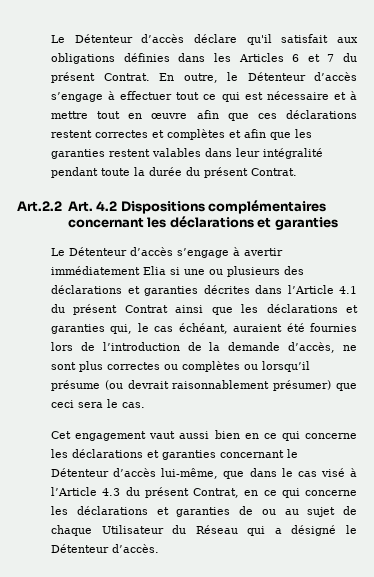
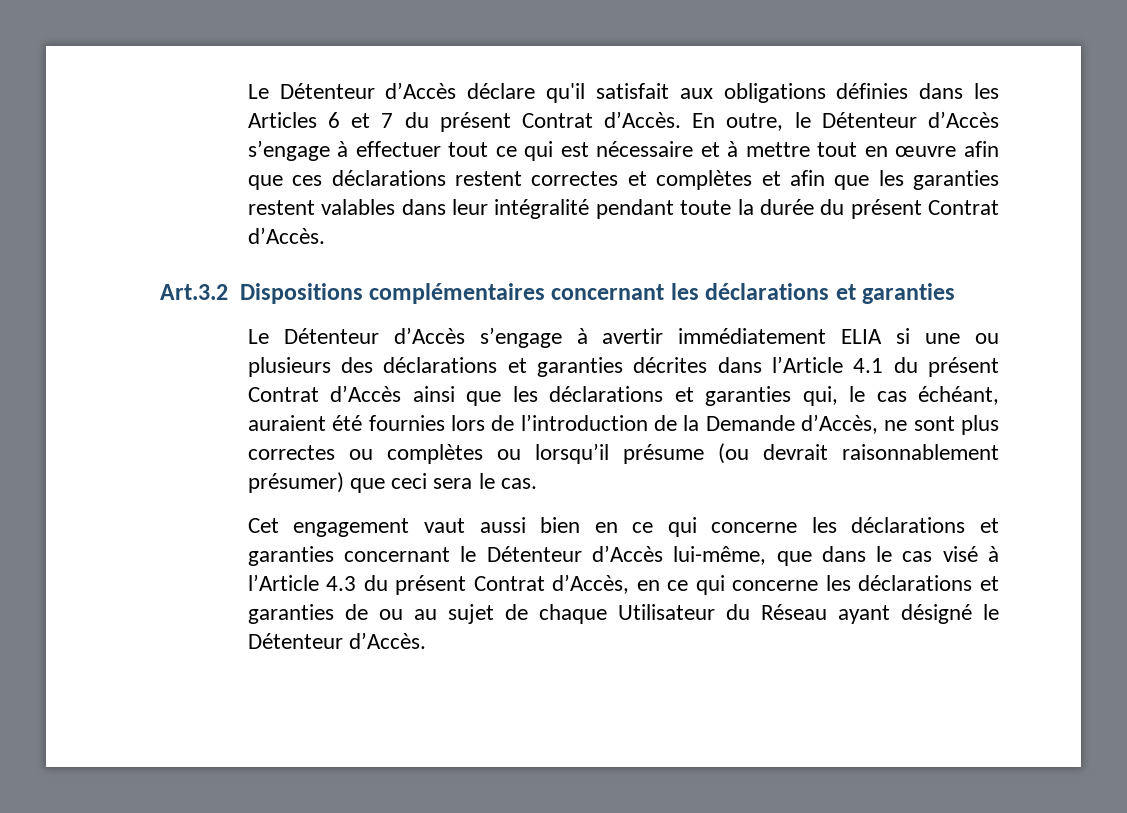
[51,34,185,43] Le Détenteur d’accès -> [247,82,457,99] Le Détenteur d’Accès
[103,73,150,81] Contrat. -> [521,111,682,128] Contrat d’Accès.
[314,72,357,81] d’accès -> [928,111,999,128] d’Accès
[251,168,298,176] [17,201,118,212] Contrat. // Art.2.2 Art. 4.2 -> [927,200,999,215] [247,227,325,244] [160,284,228,300] Contrat d’Accès. // Art.3.2
[130,247,174,256] d’accès -> [393,327,465,344] d’Accès
[143,266,167,275] Elia -> [841,329,883,344] ELIA
(168, 309) none -> [330,385,402,402] d’Accès
[228,342,336,353] demande d’accès, -> [705,414,878,434] Demande d’Accès,
[113,468,157,477] d’accès -> [592,545,664,562] d’Accès
[193,488,240,498] Contrat, -> [473,574,630,594] Contrat d’Accès,
[247,526,282,536] qui a -> [837,605,890,624] ayant
[112,544,160,553] d’accès. -> [349,632,427,649] d’Accès.

